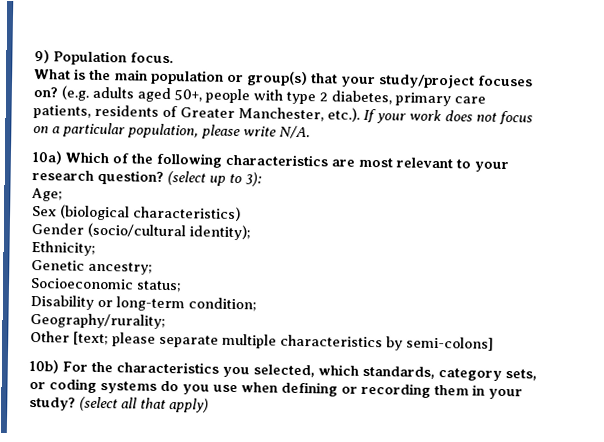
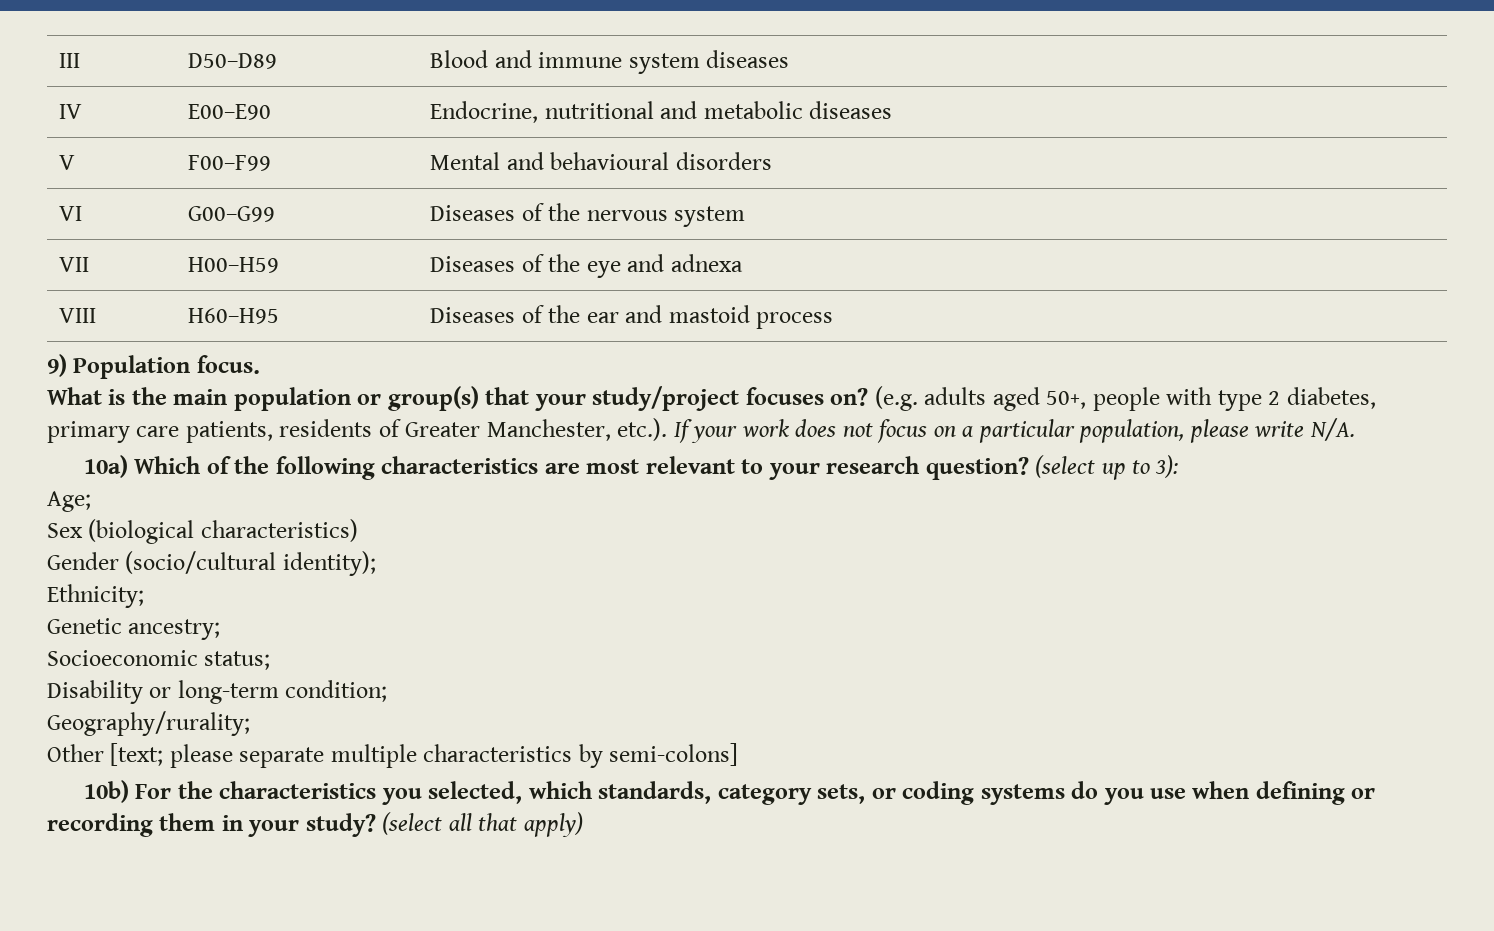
(34, 57) none -> [59,53,81,68] [188,53,278,69] [430,50,790,74] [59,104,83,119] [188,104,272,120] [430,101,893,123] [59,155,76,170] [188,155,272,171] [430,152,772,170] [59,206,83,221] [188,206,276,222] [430,203,746,227] [59,257,90,272] [188,257,280,273] [430,254,743,278] [59,308,97,323] [188,308,280,324] [430,305,834,329] III | D50–D89 | Blood and immune system diseases // IV | E00–E90 | Endocrine, nutritional and metabolic diseases // V | F00–F99 | Mental and behavioural disorders // VI | G00–G99 | Diseases of the nervous system // VII | H00–H59 | Diseases of the eye and adnexa // VIII | H60–H95 | Diseases of the ear and mastoid process //

